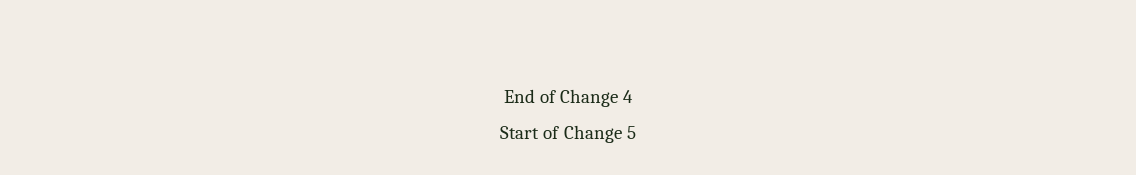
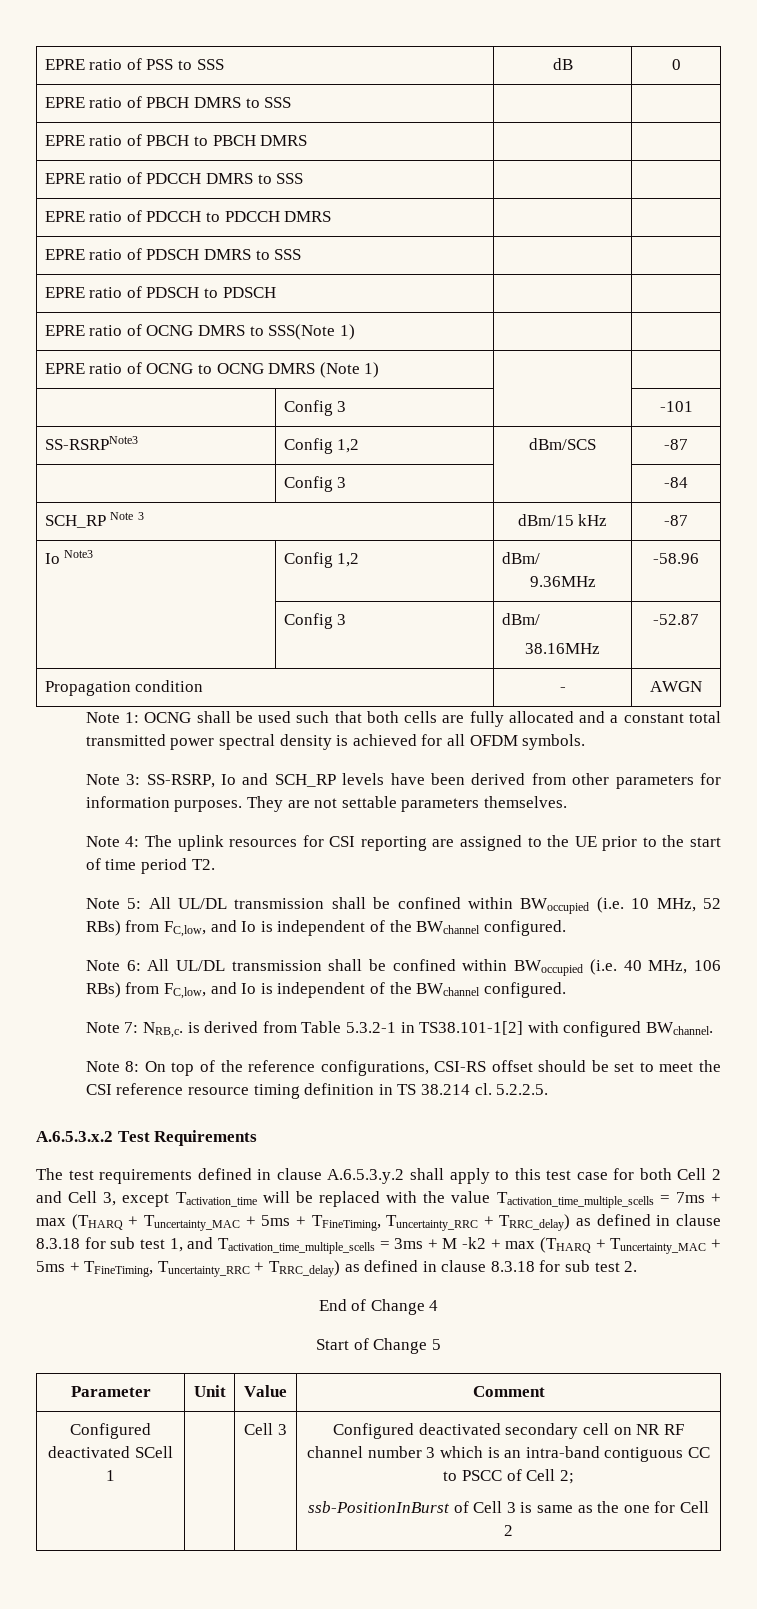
(503, 96) none -> [44,58,224,70] [552,58,573,70] [671,59,681,70] [44,96,292,108] [44,134,308,146] [44,172,304,184] [44,210,332,222] [44,248,302,260] [44,286,276,298] [44,324,355,340] [44,362,380,378] [283,400,347,416] [659,401,693,412] [44,436,138,450] [283,438,360,454] [529,438,596,450] [664,439,688,450] [283,476,347,492] [664,477,688,488] [44,512,144,528] [517,514,608,526] [664,515,688,526] [44,550,94,564] [283,552,360,568] [501,552,540,564] [529,576,596,587] [653,553,699,564] [283,613,347,629] [501,613,540,625] [525,643,600,654] [653,614,699,625] [44,680,204,696] [559,687,566,692] [650,681,702,692] [85,711,722,727] [85,734,586,750] [85,773,721,789] [85,796,567,812] [85,835,722,851] [85,858,215,874] [85,897,721,914] [85,920,566,937] [85,959,721,976] [85,982,566,999] [85,1021,713,1038] [85,1060,722,1076] [85,1083,549,1099] [36,1130,258,1146] [36,1168,721,1184] [36,1191,721,1208] [36,1214,721,1231] [36,1237,721,1254] [36,1260,638,1277] EPRE ratio of PSS to SSS | dB | 0 // EPRE ratio of PBCH DMRS to SSS | | // EPRE ratio of PBCH to PBCH DMRS | | // EPRE ratio of PDCCH DMRS to SSS | | // EPRE ratio of PDCCH to PDCCH DMRS | | // EPRE ratio of PDSCH DMRS to SSS | | // EPRE ratio of PDSCH to PDSCH | | // EPRE ratio of OCNG DMRS to SSS(Note 1) | | // EPRE ratio of OCNG to OCNG DMRS (Note 1) | | // | Config 3 | | -101 // SS-RSRPNote3 | Config 1,2 | dBm/SCS | -87 // | Config 3 | | -84 // SCH_RP Note 3 | dBm/15 kHz | -87 // Io Note3 | Config 1,2 | dBm/ // 9.36MHz | -58.96 // | Config 3 | dBm/ // 38.16MHz | -52.87 // Propagation condition | - | AWGN // Note 1: OCNG shall be used such that both cells are fully allocated and a constant total transmitted power spectral density is achieved for all OFDM symbols. // Note 3: SS-RSRP, Io and SCH_RP levels have been derived from other parameters for information purposes. They are not settable parameters themselves. // Note 4: The uplink resources for CSI reporting are assigned to the UE prior to the start of time period T2. // Note 5: All UL/DL transmission shall be confined within BWoccupied (i.e. 10 MHz, 52 RBs) from FC,low, and Io is independent of the BWchannel configured. // Note 6: All UL/DL transmission shall be confined within BWoccupied (i.e. 40 MHz, 106 RBs) from FC,low, and Io is independent of the BWchannel configured. // Note 7: NRB,c. is derived from Table 5.3.2-1 in TS38.101-1[2] with configured BWchannel. // Note 8: On top of the reference configurations, CSI-RS offset should be set to meet the CSI reference resource timing definition in TS 38.214 cl. 5.2.2.5. // A.6.5.3.x.2 Test Requirements // The test requirements defined in clause A.6.5.3.y.2 shall apply to this test case for both Cell 2 and Cell 3, except Tactivation_time will be replaced with the value Tactivation_time_multiple_scells = 7ms + max (THARQ + Tuncertainty_MAC + 5ms + TFineTiming, Tuncertainty_RRC + TRRC_delay) as defined in clause 8.3.18 for sub test 1, and Tactivation_time_multiple_scells = 3ms + M -k2 + max (THARQ + Tuncertainty_MAC + 5ms + TFineTiming, Tuncertainty_RRC + TRRC_delay) as defined in clause 8.3.18 for sub test 2. //
(636, 132) none -> [70,1386,151,1397] [193,1385,226,1397] [244,1385,287,1397] [472,1386,545,1397] [70,1423,151,1439] [48,1446,173,1458] [106,1470,115,1481] [244,1423,287,1435] [333,1423,684,1439] [307,1446,710,1462] [443,1469,574,1484] [308,1501,709,1513] [504,1525,513,1536] // Parameter | Unit | Value | Comment // Configured deactivated SCell 1 | | Cell 3 | Configured deactivated secondary cell on NR RF channel number 3 which is an intra-band contiguous CC to PSCC of Cell 2; // ssb-PositionInBurst of Cell 3 is same as the one for Cell 2

